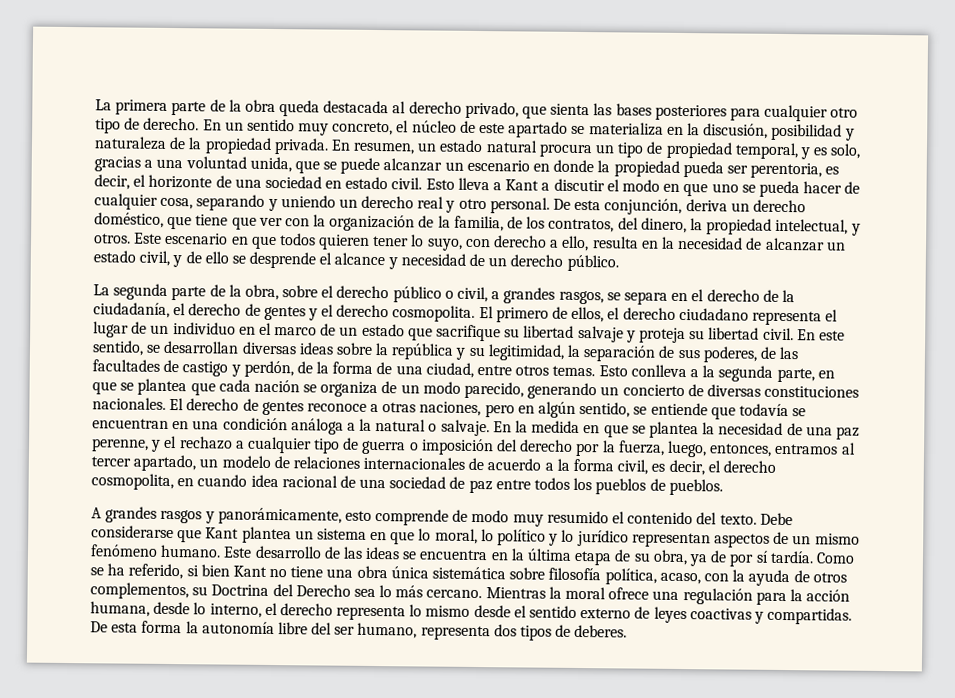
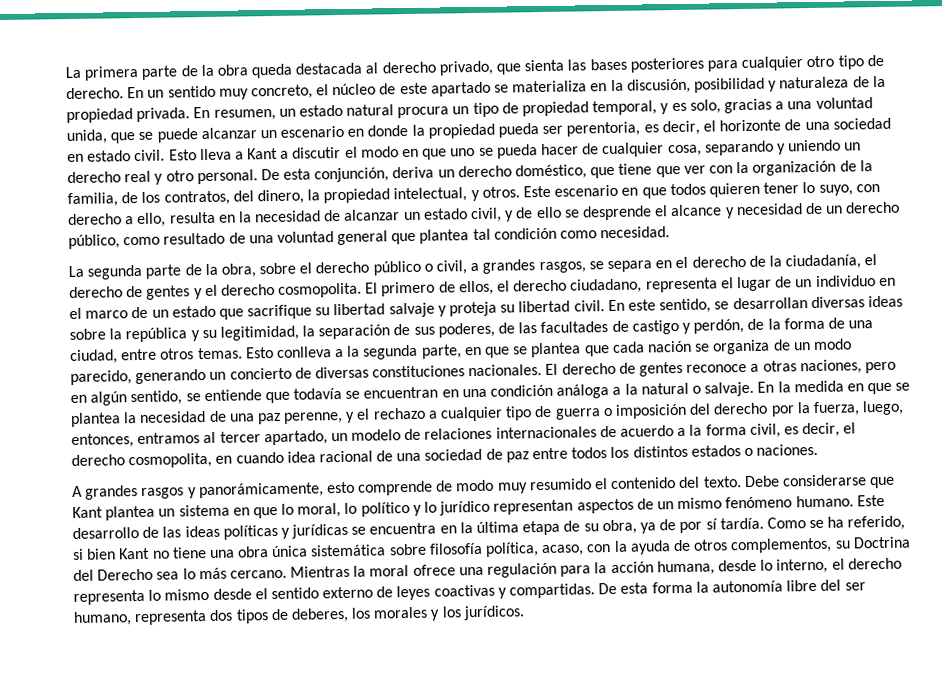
[566,254,619,272] público. -> [68,226,671,250] público, como resultado de una voluntad general que plantea tal condición como necesidad.
[678,307,749,321] ciudadano -> [570,278,643,294] ciudadano,
[595,478,723,496] pueblos de pueblos. -> [632,443,819,458] distintos estados o naciones.
(401, 553) none -> [222,523,349,540] políticas y jurídicas
[574,624,628,638] deberes. -> [290,605,525,623] deberes, los morales y los jurídicos.

